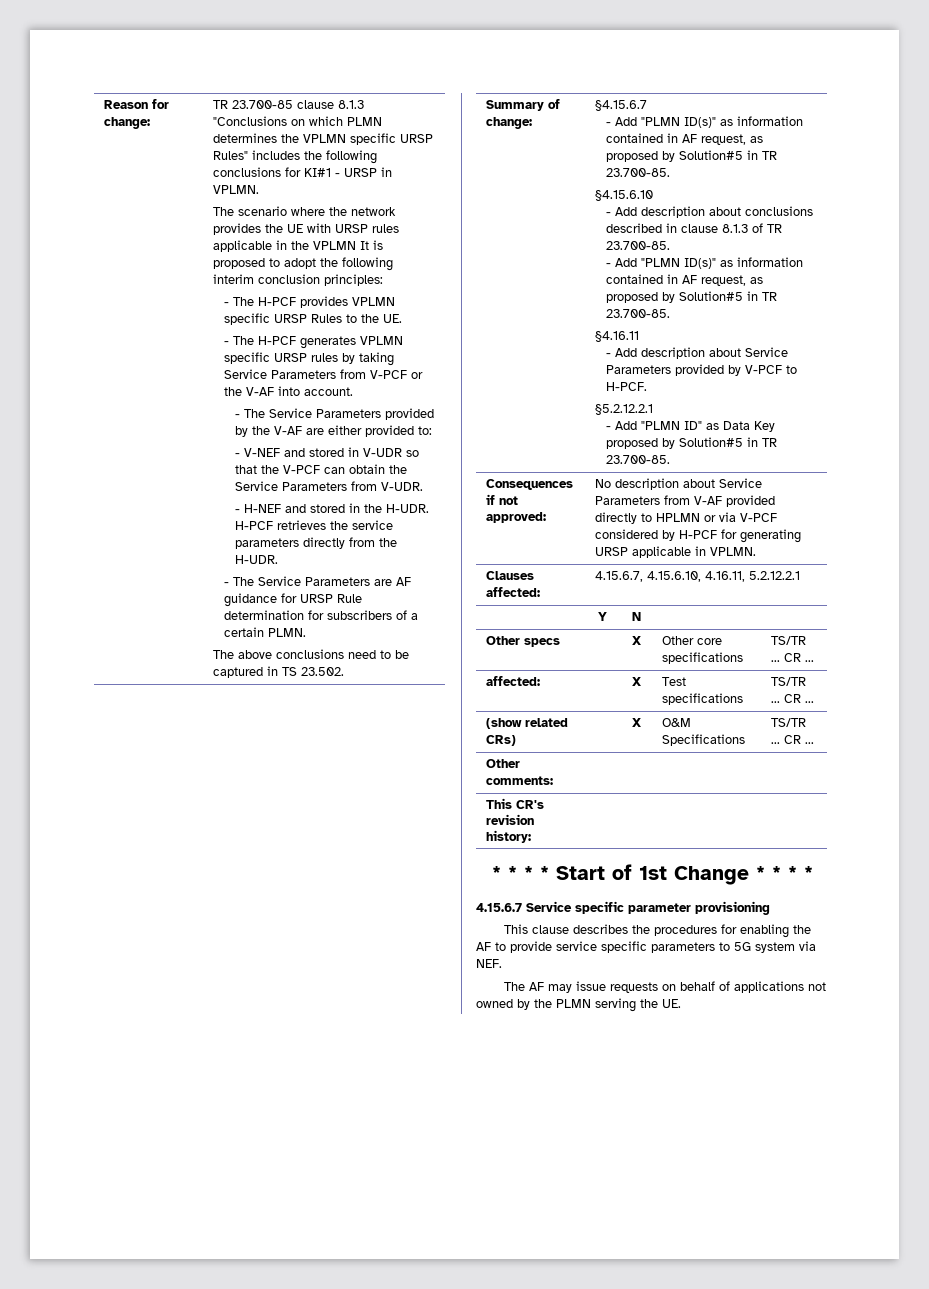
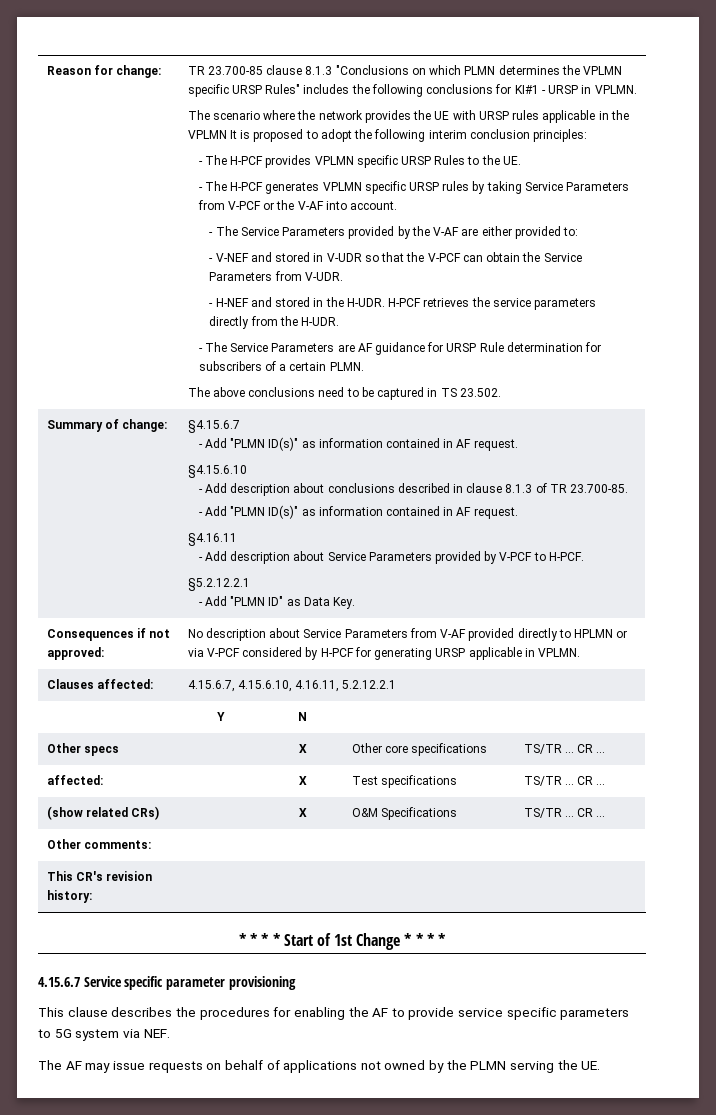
[700,134,763,145] [605,150,777,162] [605,168,670,177] request, as proposed by Solution#5 in TR 23.700-85. -> [473,439,518,451] request.
[700,275,763,286] [605,291,777,303] [605,309,670,318] request, as proposed by Solution#5 in TR 23.700-85. -> [473,507,518,519] request.
[753,421,775,432] [605,437,777,449] [605,455,670,464] Key proposed by Solution#5 in TR 23.700-85. -> [333,597,356,609] Key.

